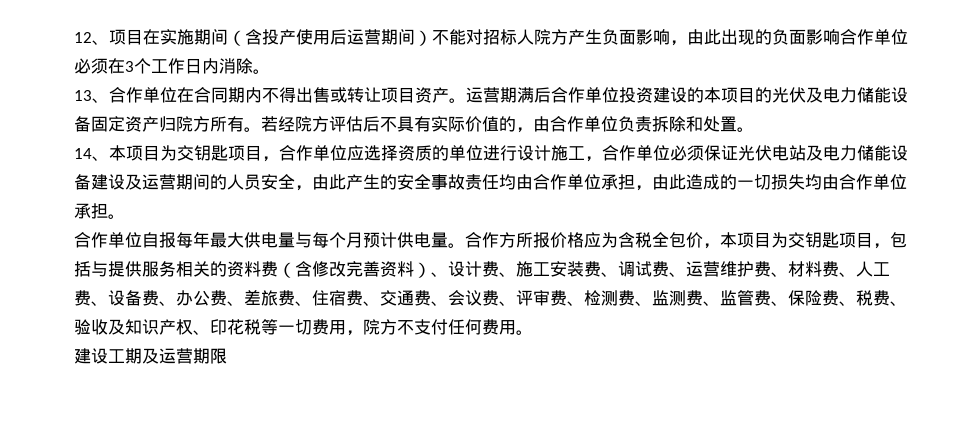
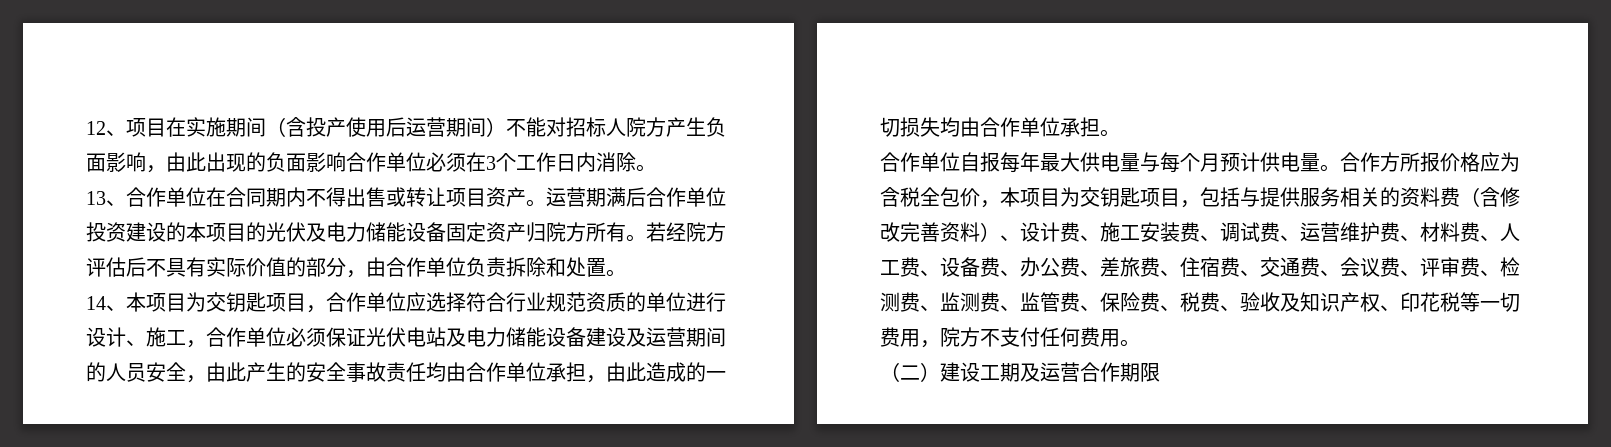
(516, 124) none -> [306,257,346,277] 部分
(398, 153) none -> [466,292,586,312] 符合行业规范
(551, 153) none -> [126,340,146,346] 、
(533, 332) none -> [880,362,940,382] （二）
(193, 356) none -> [1080,362,1120,382] 合作

